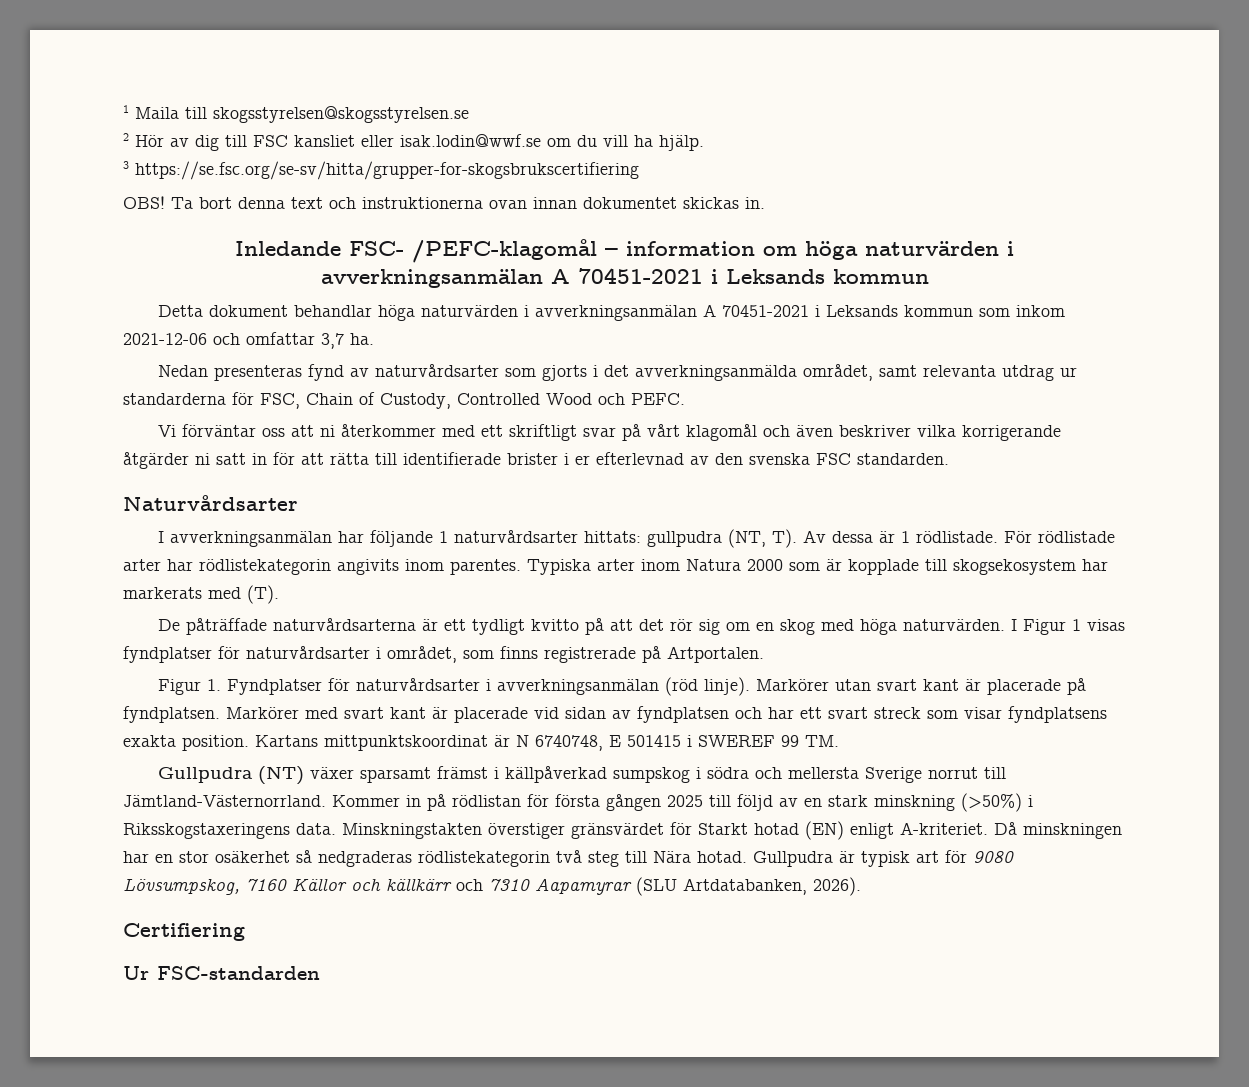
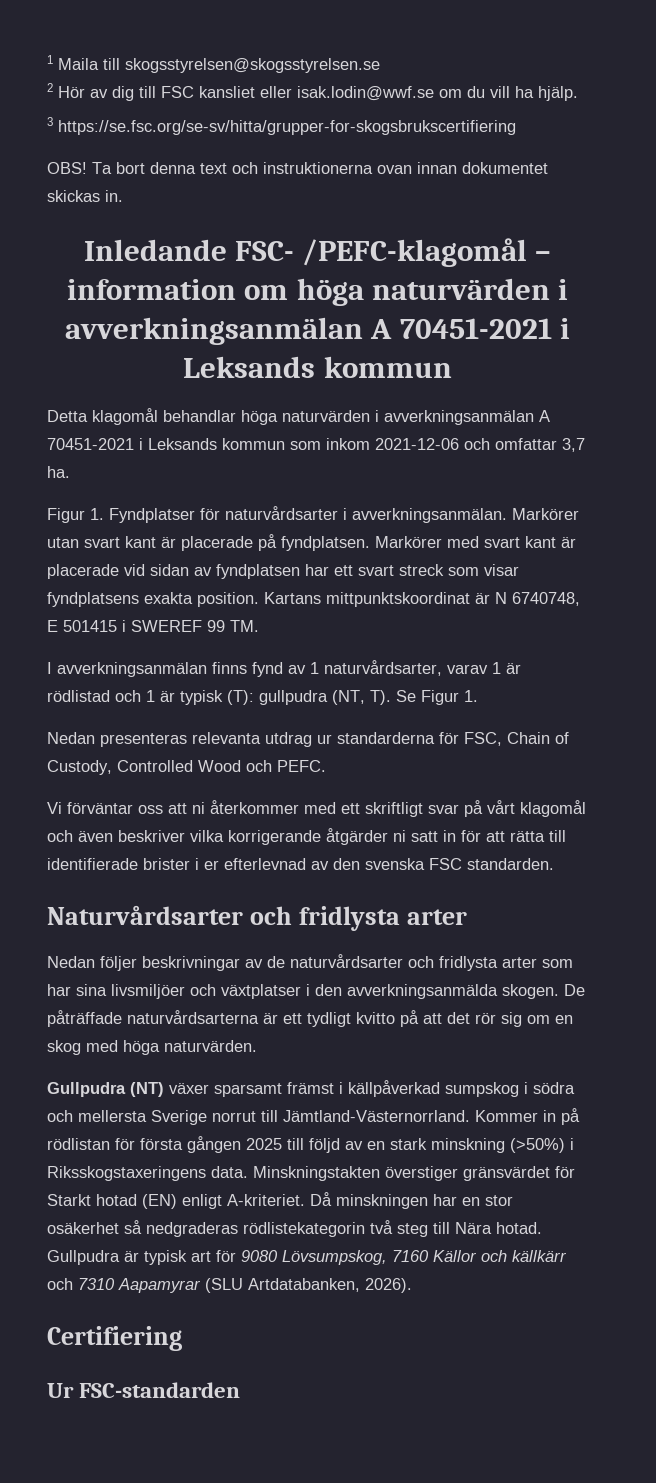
[209,305,289,317] dokument -> [92,408,158,425] klagomål
[158,364,918,381] Nedan presenteras fynd av naturvårdsarter som gjorts i det avverkningsanmälda området, samt -> [47,506,579,523] [47,534,576,551] [47,564,519,579] [47,592,580,607] [47,620,259,632] [47,660,521,677] [47,690,478,705] [47,732,187,747] Figur 1. Fyndplatser för naturvårdsarter i avverkningsanmälan. Markörer utan svart kant är placerade på fyndplatsen. Markörer med svart kant är placerade vid sidan av fyndplatsen har ett svart streck som visar fyndplatsens exakta position. Kartans mittpunktskoordinat är N 6740748, E 501415 i SWEREF 99 TM. // I avverkningsanmälan finns fynd av 1 naturvårdsarter, varav 1 är rödlistad och 1 är typisk (T): gullpudra (NT, T). Se Figur 1. // Nedan presenteras
[158,529,1116,548] [123,559,1108,575] [123,585,279,604] // I avverkningsanmälan har följande 1 naturvårdsarter hittats: gullpudra (NT, T). Av dessa är 1 rödlistade. För rödlistade arter har rödlistekategorin angivits inom parentes. Typiska arter inom Natura 2000 som är kopplade till skogsekosystem har markerats med (T). // -> [250,906,468,931] [47,954,573,971] [47,984,559,999] och fridlysta arter // Nedan följer beskrivningar av de naturvårdsarter och fridlysta arter som har sina livsmiljöer och växtplatser i den avverkningsanmälda skogen.
[1011,619,1126,635] [123,646,764,663] [158,677,1087,696] [123,706,1107,723] [123,735,839,751] I Figur 1 visas fyndplatser för naturvårdsarter i området, som finns registrerade på Artportalen. // Figur 1. Fyndplatser för naturvårdsarter i avverkningsanmälan (röd linje). Markörer utan svart kant är placerade på fyndplatsen. Markörer med svart kant är placerade vid sidan av fyndplatsen och har ett svart streck som visar fyndplatsens exakta position. Kartans mittpunktskoordinat är N 6740748, E 501415 i SWEREF 99 TM. -> (257, 1046) none

